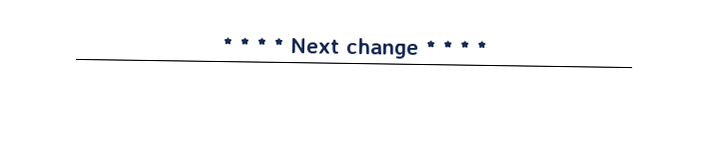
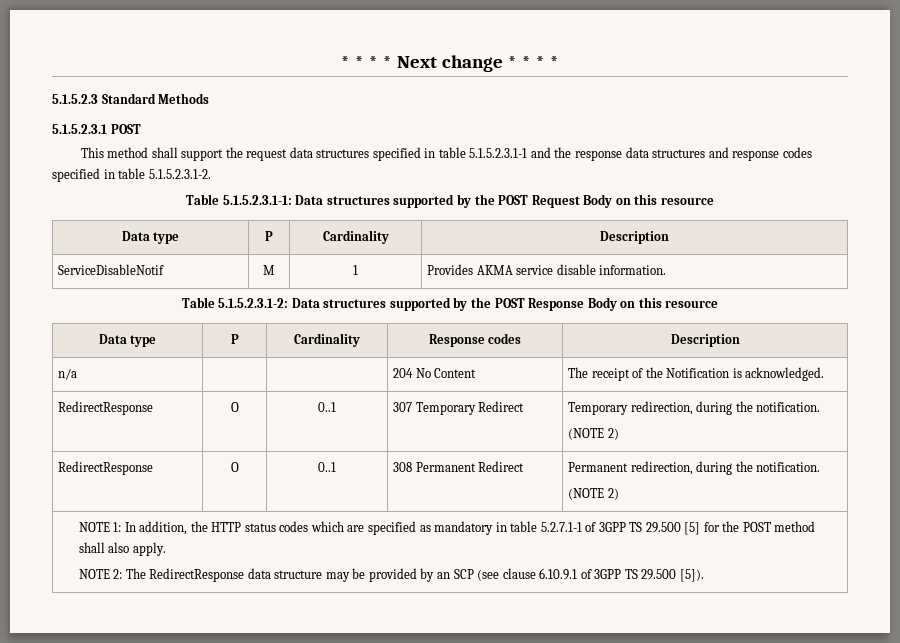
(487, 48) none -> [52,93,210,104] [52,124,141,134] [80,147,812,161] [52,168,211,182] [186,194,714,208] [121,231,180,244] [265,231,273,241] [322,230,389,244] [600,231,669,244] [57,264,164,275] [263,265,275,275] [353,265,358,275] [426,264,667,275] [181,297,719,311] [98,334,157,347] [230,334,239,344] [294,333,360,347] [428,333,522,347] [670,334,740,347] [57,368,77,380] [392,368,477,378] [567,367,825,381] [57,401,153,415] [230,402,239,412] [318,402,336,412] [392,401,525,415] [567,401,821,415] [567,428,619,440] [57,461,153,475] [230,462,239,472] [318,462,336,472] [392,461,525,472] [567,461,821,475] [567,488,619,500] [78,521,816,535] [78,542,166,556] [78,568,704,582] // 5.1.5.2.3 Standard Methods // 5.1.5.2.3.1 POST // This method shall support the request data structures specified in table 5.1.5.2.3.1-1 and the response data structures and response codes specified in table 5.1.5.2.3.1-2. // Table 5.1.5.2.3.1-1: Data structures supported by the POST Request Body on this resource // Data type | P | Cardinality | Description // ServiceDisableNotif | M | 1 | Provides AKMA service disable information. // Table 5.1.5.2.3.1-2: Data structures supported by the POST Response Body on this resource // Data type | P | Cardinality | Response codes | Description // n/a | | | 204 No Content | The receipt of the Notification is acknowledged. // RedirectResponse | O | 0..1 | 307 Temporary Redirect | Temporary redirection, during the notification. // (NOTE 2) // RedirectResponse | O | 0..1 | 308 Permanent Redirect | Permanent redirection, during the notification. // (NOTE 2) // NOTE 1: In addition, the HTTP status codes which are specified as mandatory in table 5.2.7.1-1 of 3GPP TS 29.500 [5] for the POST method shall also apply. // NOTE 2: The RedirectResponse data structure may be provided by an SCP (see clause 6.10.9.1 of 3GPP TS 29.500 [5]).

